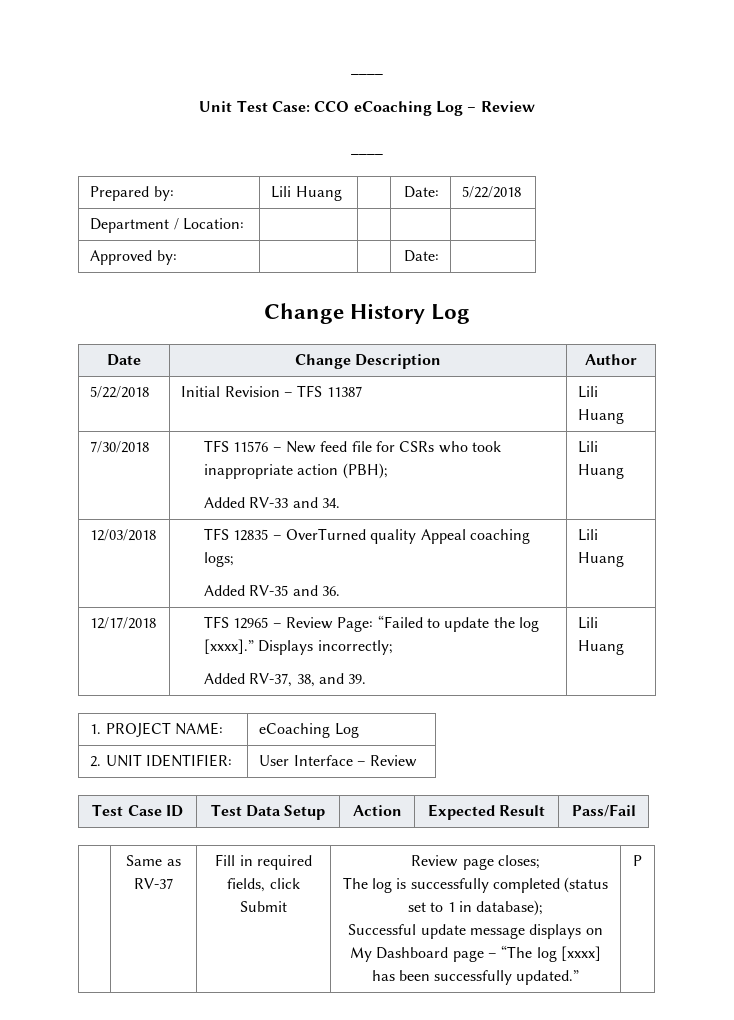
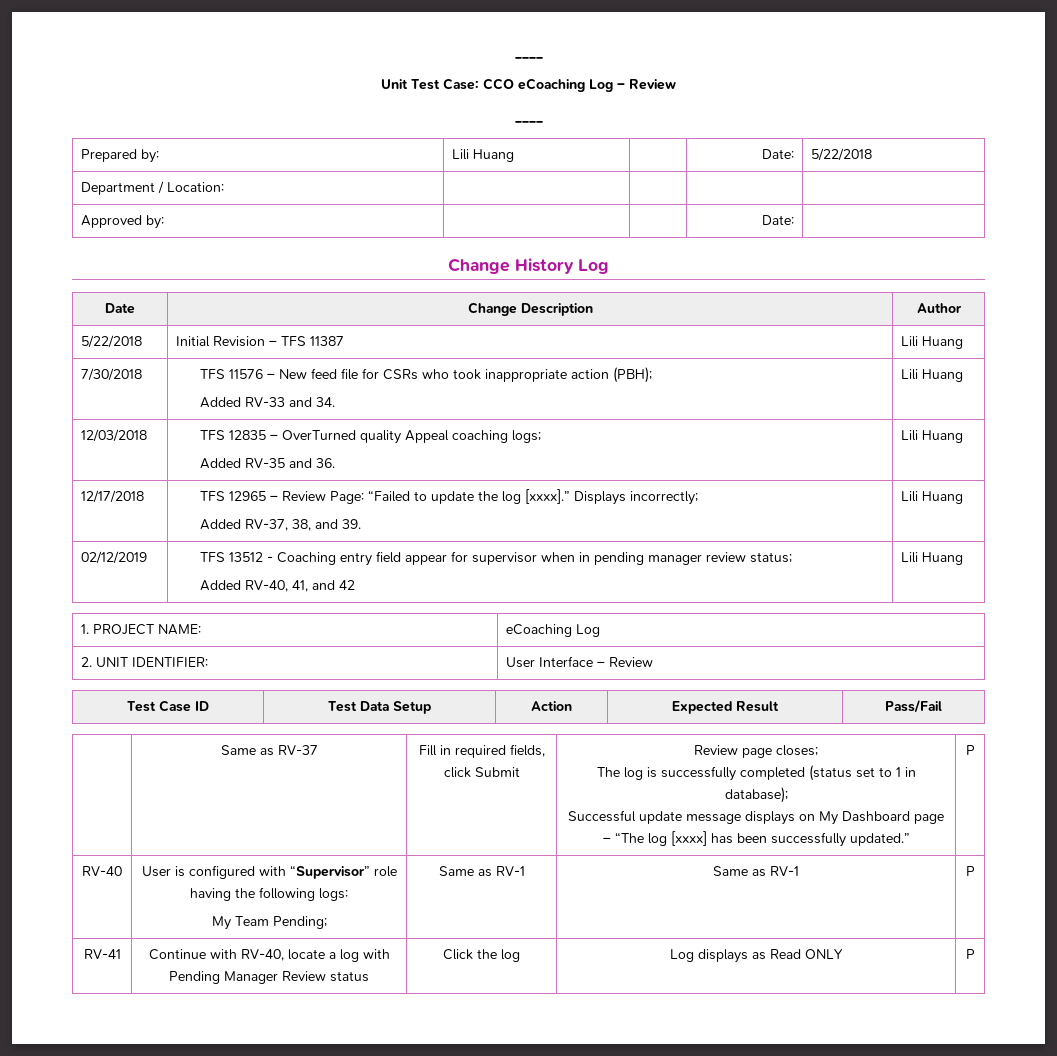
(625, 647) none -> [81,551,148,564] [199,551,792,566] [199,580,355,592] [901,552,964,565] // 02/12/2019 | TFS 13512 - Coaching entry field appear for supervisor when in pending manager review status; // Added RV-40, 41, and 42 | Lili Huang
(642, 860) none -> [82,866,122,876] [141,865,397,879] [190,887,348,901] [211,916,327,930] [438,866,525,877] [712,866,799,877] [965,866,975,876] [83,949,121,959] [148,949,390,962] [169,971,369,984] [443,949,520,962] [669,949,843,963] [965,949,975,959] // RV-40 | User is configured with “Supervisor” role having the following logs: // My Team Pending; | Same as RV-1 | Same as RV-1 | P // RV-41 | Continue with RV-40, locate a log with Pending Manager Review status | Click the log | Log displays as Read ONLY | P

